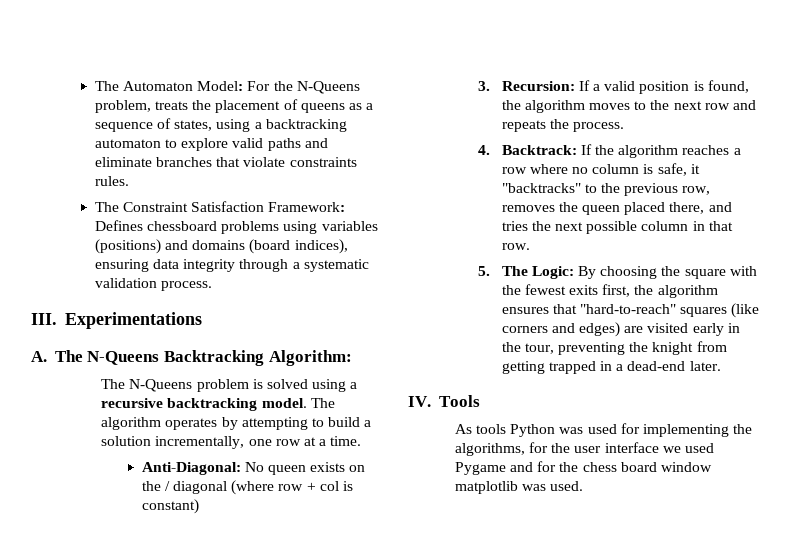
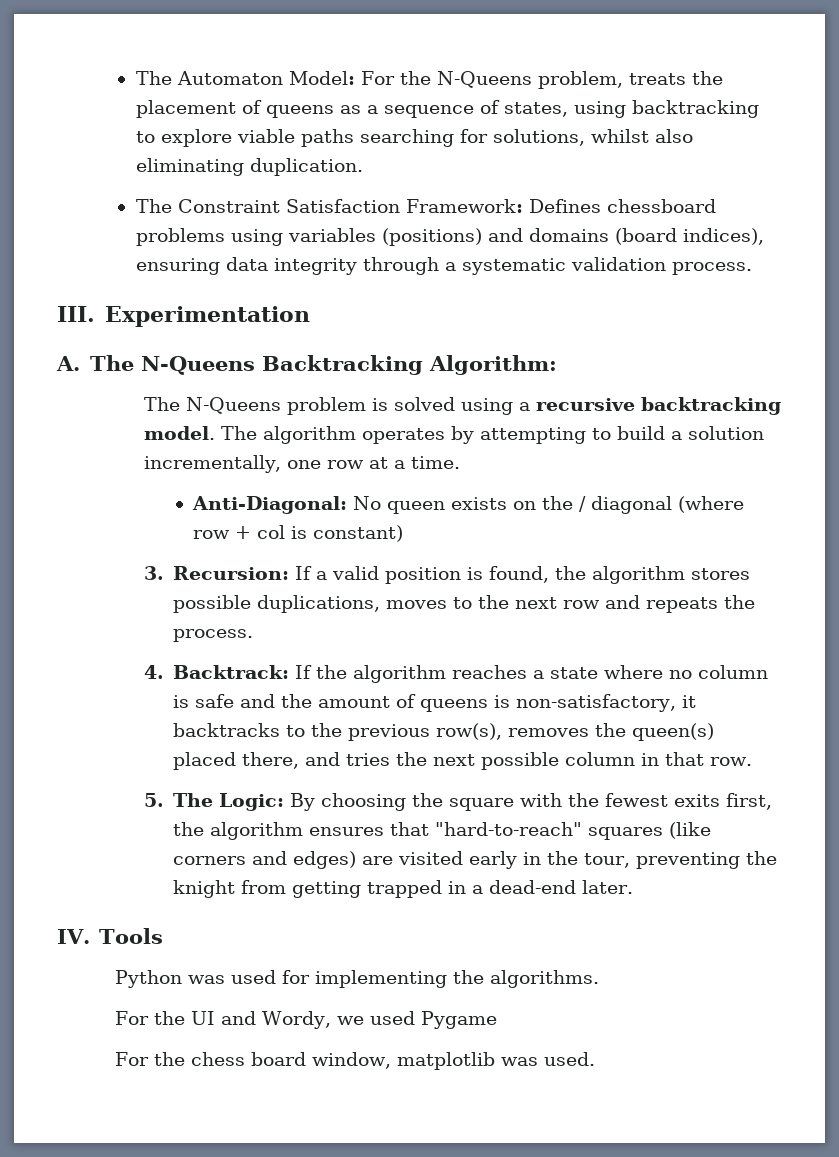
[254,119,347,132] [94,138,328,151] [94,157,357,167] [94,176,129,186] a backtracking automaton to explore valid paths and eliminate branches that violate constraints rules. -> [631,100,759,118] [135,129,693,147] [135,158,363,176] backtracking to explore viable paths searching for solutions, whilst also eliminating duplication.
[64,312,202,329] Experimentations -> [104,306,310,327] Experimentation
(585, 106) none -> [690,568,750,580] [172,595,380,613] stores possible duplications,
[501,167,527,174] row -> [549,667,598,679] state
[657,163,700,176] [501,183,581,193] safe, it "backtracks" -> [194,694,696,712] [172,723,280,737] safe and the amount of queens is non-satisfactory, it backtracks
[682,186,711,195] row, -> [435,723,502,740] row(s),
[581,205,620,215] queen -> [631,723,714,741] queen(s)
[454,424,506,434] As tools -> (164, 936) none
[454,442,659,456] algorithms, for the user interface -> [489,970,599,988] [114,1011,331,1029] algorithms. // For the UI and Wordy,
[509,461,557,472] and for -> [114,1052,149,1066] // For
[660,462,712,472] window -> [311,1052,391,1069] window,

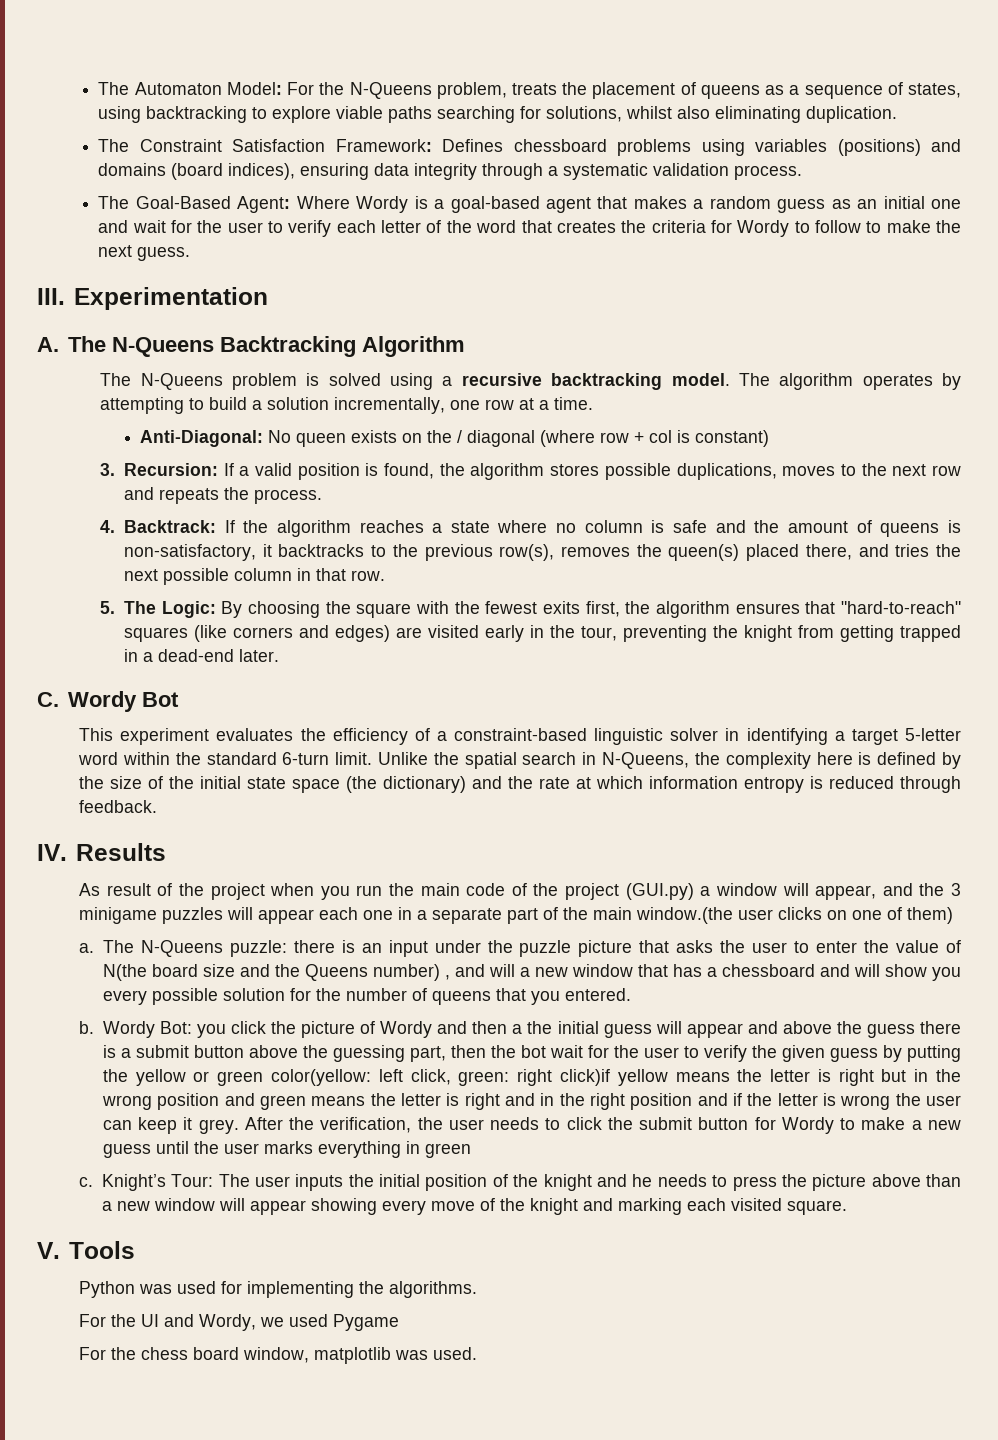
(752, 268) none -> [98,196,961,213] [98,220,962,237] [98,245,191,261] // The Goal-Based Agent: Where Wordy is a goal-based agent that makes a random guess as an initial one and wait for the user to verify each letter of the word that creates the criteria for Wordy to follow to make the next guess.
[428,355,557,375] Algorithm: -> [361,336,465,357] Algorithm
[57,929,90,944] IV. -> [37,691,179,712] [79,728,961,745] [78,752,961,769] [79,776,962,793] [79,800,158,813] [37,843,166,861] [79,883,961,900] [79,907,954,924] [79,940,962,957] [102,964,961,981] [102,988,631,1005] [79,1021,962,1038] [102,1045,961,1062] [102,1069,962,1086] [101,1093,961,1110] [102,1117,961,1134] [102,1141,471,1158] [79,1174,962,1191] [101,1198,847,1215] [37,1242,60,1259] C. Wordy Bot // This experiment evaluates the efficiency of a constraint-based linguistic solver in identifying a target 5-letter word within the standard 6-turn limit. Unlike the spatial search in N-Queens, the complexity here is defined by the size of the initial state space (the dictionary) and the rate at which information entropy is reduced through feedback. // IV. Results // As result of the project when you run the main code of the project (GUI.py) a window will appear, and the 3 minigame puzzles will appear each one in a separate part of the main window.(the user clicks on one of them) // a. The N-Queens puzzle: there is an input under the puzzle picture that asks the user to enter the value of N(the board size and the Queens number) , and will a new window that has a chessboard and will show you every possible solution for the number of queens that you entered. // b. Wordy Bot: you click the picture of Wordy and then a the initial guess will appear and above the guess there is a submit button above the guessing part, then the bot wait for the user to verify the given guess by putting the yellow or green color(yellow: left click, green: right click)if yellow means the letter is right but in the wrong position and green means the letter is right and in the right position and if the letter is wrong the user can keep it grey. After the verification, the user needs to click the submit button for Wordy to make a new guess until the user marks everything in green // c. Knight’s Tour: The user inputs the initial position of the knight and he needs to press the picture above than a new window will appear showing every move of the knight and marking each visited square. // V.

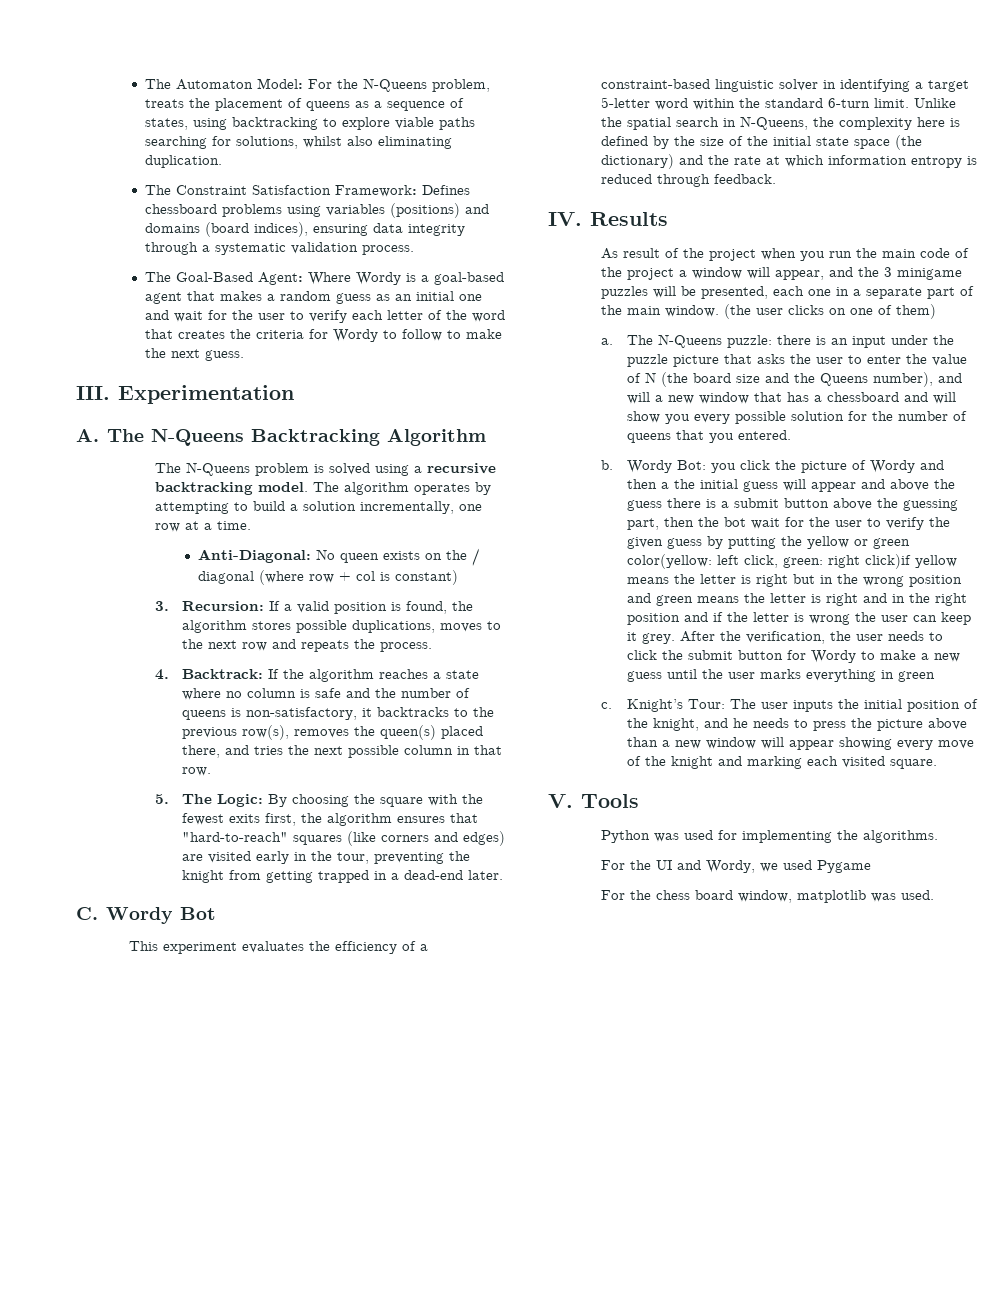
[788,521,849,533] amount -> [400,688,451,698] number
[625,883,694,900] (GUI.py) -> (674, 274) none
[258,909,315,924] appear -> [680,286,768,299] be presented,
[636,907,734,924] window.(the -> [664,304,751,319] window. (the
[102,964,147,981] N(the -> [645,372,689,387] N (the
[372,964,450,981] number) , -> [873,372,934,387] number),
[543,1174,592,1191] knight -> [653,718,700,731] knight,

